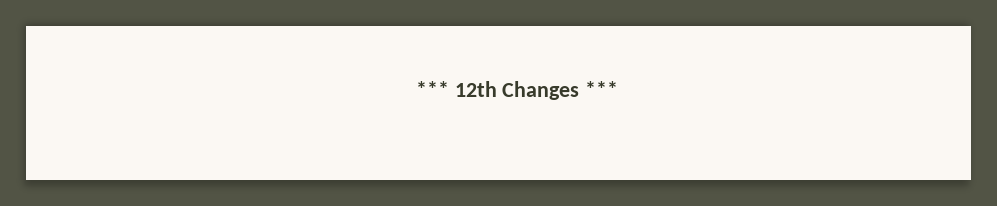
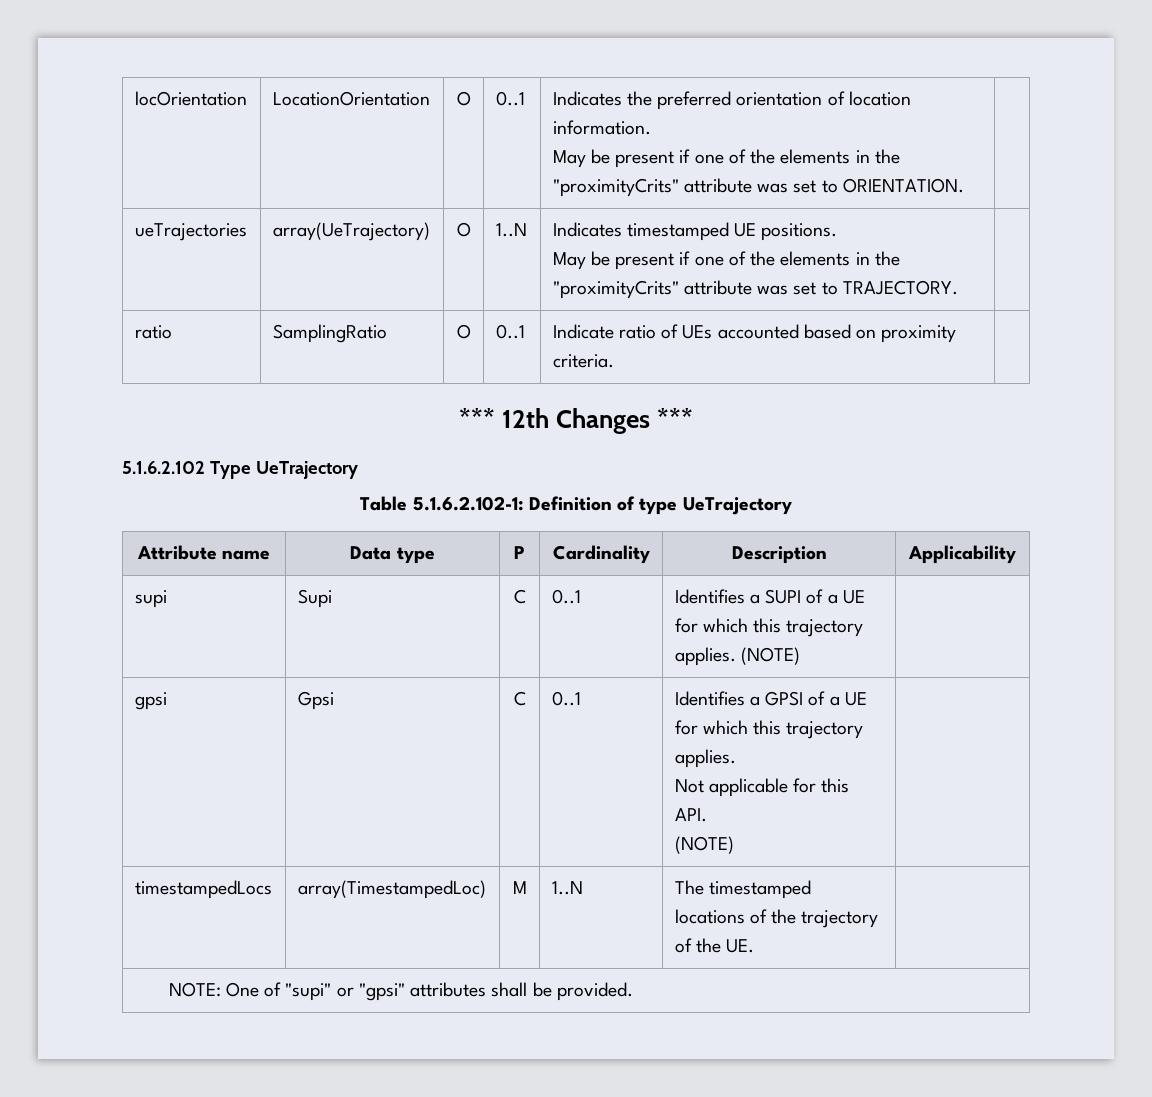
[415,81,619,100] *** 12th Changes *** -> [134,91,247,106] [272,91,430,106] [456,91,471,106] [495,91,525,106] [552,91,911,110] [552,120,651,135] [552,149,900,168] [552,178,964,197] [134,223,247,241] [272,222,430,241] [456,222,471,237] [495,223,527,237] [552,222,838,241] [552,251,900,270] [552,280,958,299] [134,325,172,339] [272,324,387,343] [456,324,471,339] [495,324,525,339] [552,324,957,343] [552,354,614,368] [458,408,694,434] [122,461,358,479] [360,496,792,515] [136,545,271,560] [350,546,435,564] [514,546,525,559] [552,545,650,564] [731,546,827,564] [908,545,1016,564] [134,590,167,608] [297,589,332,608] [513,589,526,604] [551,589,581,604] [674,589,865,604] [674,618,864,637] [674,647,800,666] [134,692,167,710] [297,691,334,710] [513,691,526,706] [551,691,581,706] [674,691,867,706] [674,720,864,739] [674,749,736,768] [674,778,850,797] [674,808,707,822] [674,836,734,854] [134,880,272,899] [297,880,486,899] [512,881,527,894] [551,881,583,895] [674,880,811,899] [674,909,879,928] [674,938,755,953] [168,982,634,1001] locOrientation | LocationOrientation | O | 0..1 | Indicates the preferred orientation of location information. // May be present if one of the elements in the "proximityCrits" attribute was set to ORIENTATION. | // ueTrajectories | array(UeTrajectory) | O | 1..N | Indicates timestamped UE positions. // May be present if one of the elements in the "proximityCrits" attribute was set to TRAJECTORY. | // ratio | SamplingRatio | O | 0..1 | Indicate ratio of UEs accounted based on proximity criteria. | // *** 12th Changes *** // 5.1.6.2.102 Type UeTrajectory // Table 5.1.6.2.102-1: Definition of type UeTrajectory // Attribute name | Data type | P | Cardinality | Description | Applicability // supi | Supi | C | 0..1 | Identifies a SUPI of a UE for which this trajectory applies. (NOTE) | // gpsi | Gpsi | C | 0..1 | Identifies a GPSI of a UE for which this trajectory applies. // Not applicable for this API. // (NOTE) | // timestampedLocs | array(TimestampedLoc) | M | 1..N | The timestamped locations of the trajectory of the UE. | // NOTE: One of "supi" or "gpsi" attributes shall be provided.

